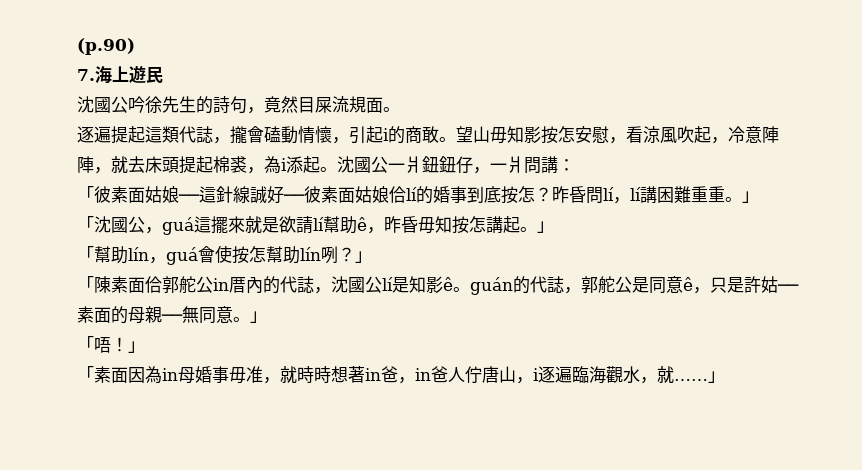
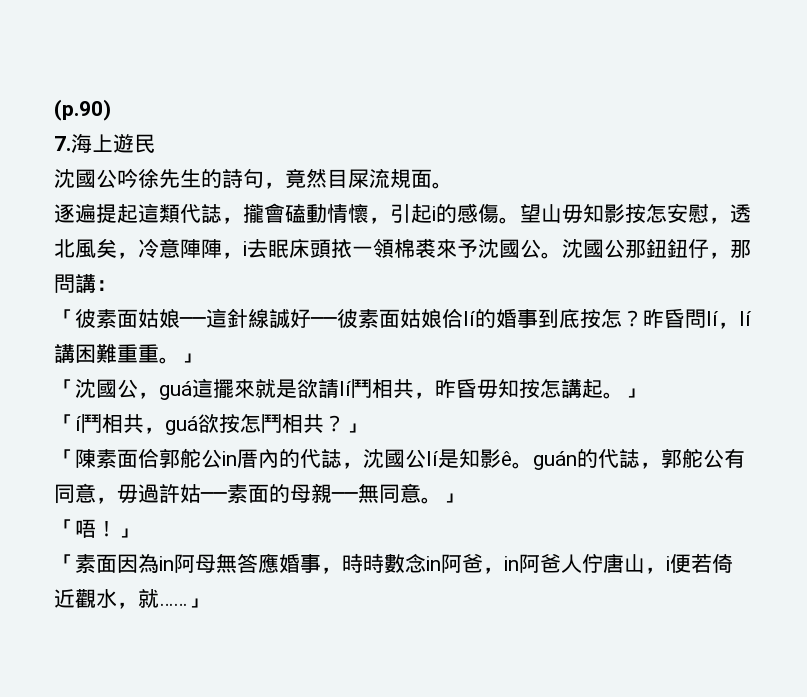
[405,126,439,143] 商敢 -> [457,203,499,223] 感傷
[626,126,711,144] 看涼風吹起 -> [730,204,751,223] [54,238,117,258] 透北風矣
[111,156,320,174] 就去床頭提起棉裘，為i添起 -> [243,238,541,259] i去眠床頭挔一領棉裘來予沈國公
[388,156,422,173] 一爿 -> [625,240,646,258] 那
[490,156,524,173] 一爿 -> [730,240,751,258] 那
[323,216,367,234] 幫助ê -> [351,379,414,398] 鬥相共
[94,245,338,265] 幫助lín，guá會使按怎幫助lín咧 -> [75,414,324,435] í鬥相共，guá欲按怎鬥相共
[632,276,744,294] 是同意ê，只是 -> [724,448,745,468] [54,483,159,504] 有同意，毋過
[178,366,381,384] 母婚事毋准，就時時想著in -> [174,553,462,574] 阿母無答應婚事，時時數念in阿
(431, 374) none -> [519,554,540,573] 阿
[538,366,606,384] 逐遍臨海 -> [670,553,733,573] [54,589,75,608] 便若倚近

